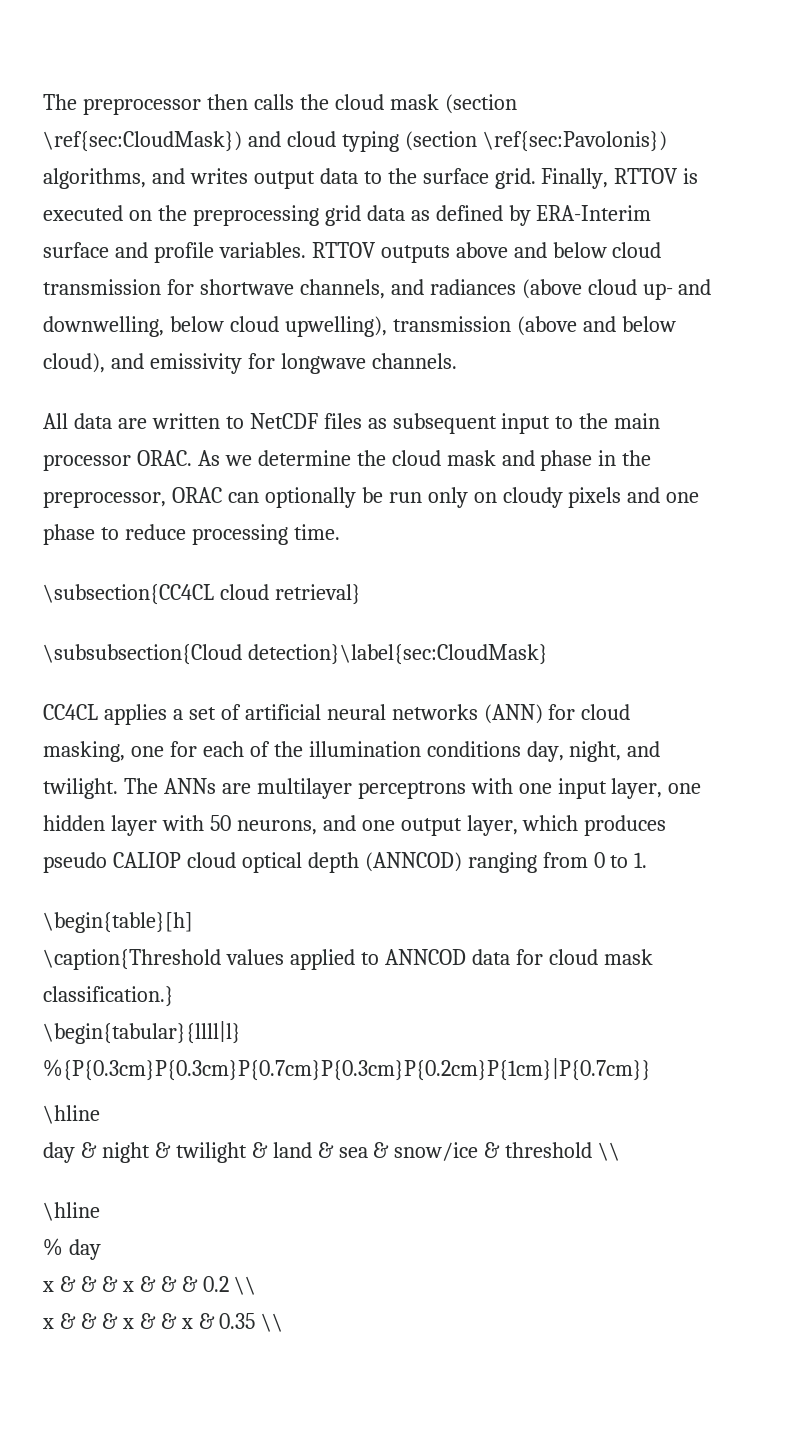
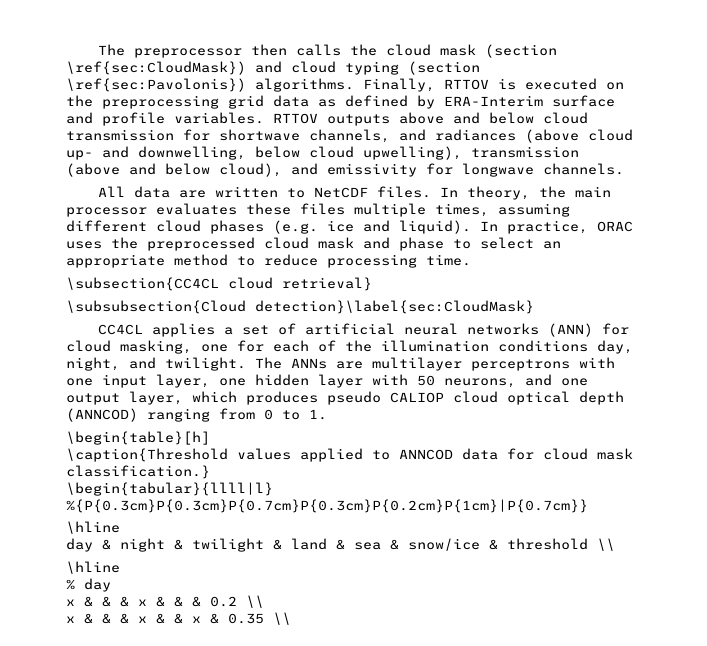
[43,168,536,189] algorithms, and writes output data to the surface grid. -> [255,78,354,92] algorithms.
[323,413,661,434] [43,450,652,471] [43,487,700,508] [43,524,95,545] files as subsequent input to the main processor ORAC. As we determine the cloud mask and phase in the preprocessor, ORAC can optionally be run only on cloudy pixels and one phase -> [376,186,611,200] [66,203,570,217] [66,220,633,234] [66,237,561,251] [66,254,228,268] files. In theory, the main processor evaluates these files multiple times, assuming different cloud phases (e.g. ice and liquid). In practice, ORAC uses the preprocessed cloud mask and phase to select an appropriate method

